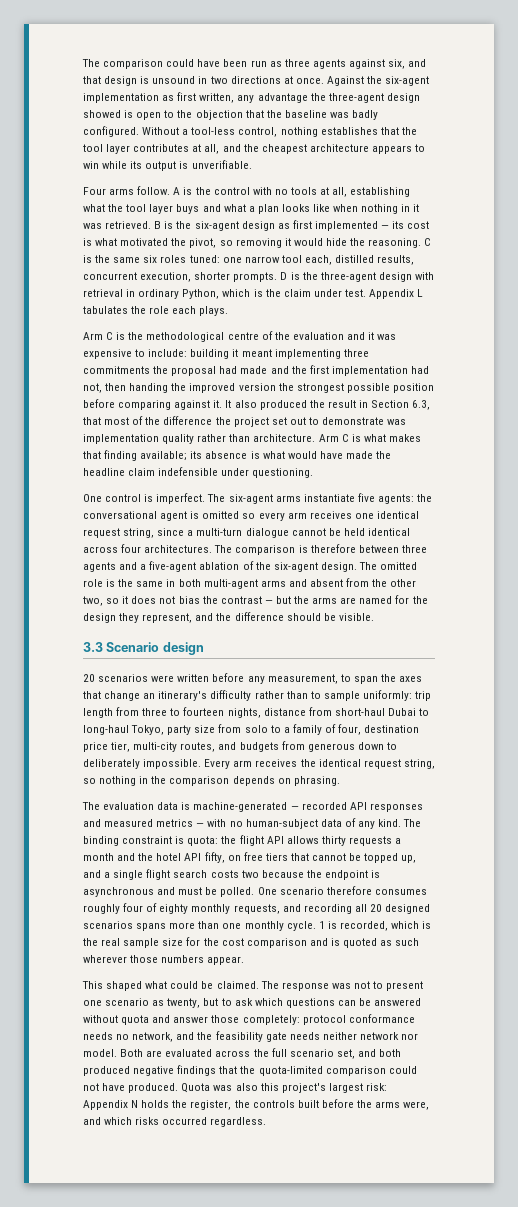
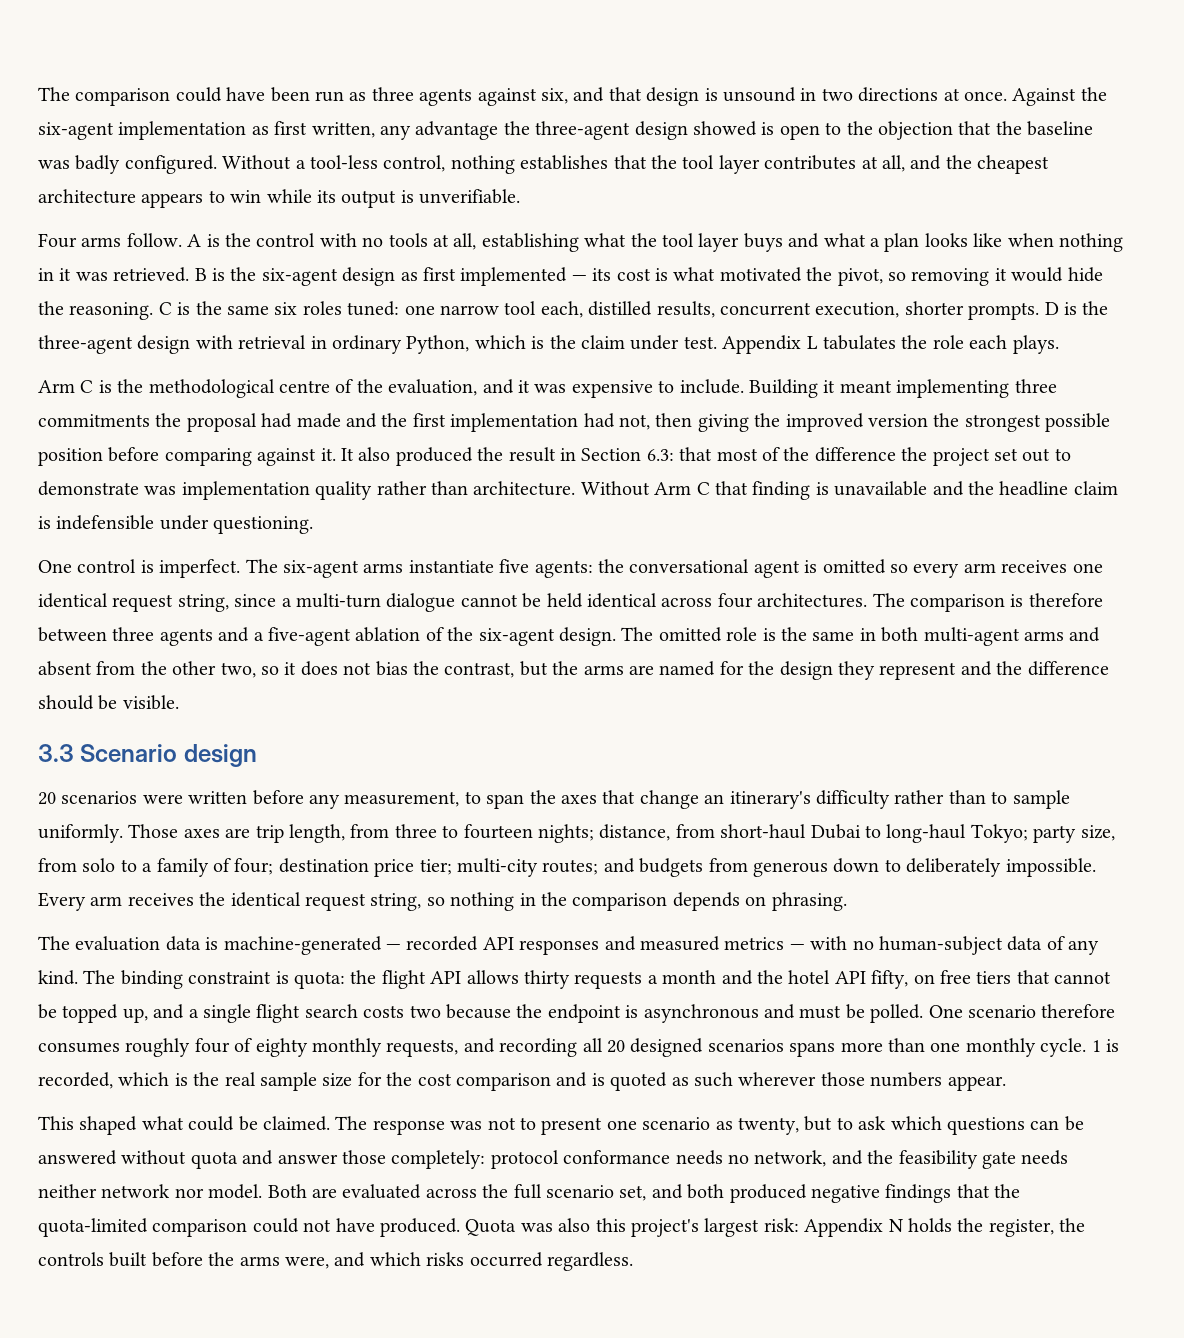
[292,332,344,340] evaluation -> [388,379,478,396] evaluation,
[148,349,230,359] include: building -> [679,379,818,398] include. Building
[129,383,169,393] handing -> [697,414,749,432] giving
[412,400,431,410] 6.3, -> [646,449,674,461] 6.3:
[318,434,421,442] [83,450,373,461] Arm C is what makes that finding available; its absence is what would have made -> [580,481,964,500] Without Arm C that finding is unavailable and
(156, 472) none -> [38,516,51,529] is
[220,596,273,604] contrast — -> [444,662,515,678] contrast,
[142,613,193,623] represent, -> [879,662,957,680] represent
[362,690,432,701] [83,708,113,718] uniformly: trip length -> [38,824,345,843] uniformly. Those axes are trip length,
[227,708,306,718] nights, distance -> [537,824,671,843] nights; distance,
[131,725,216,735] Tokyo, party size -> [970,824,1115,843] Tokyo; party size,
[338,724,362,735] four, -> [234,858,274,875] four;
[111,742,216,752] tier, multi-city routes, -> [419,858,599,877] tier; multi-city routes;

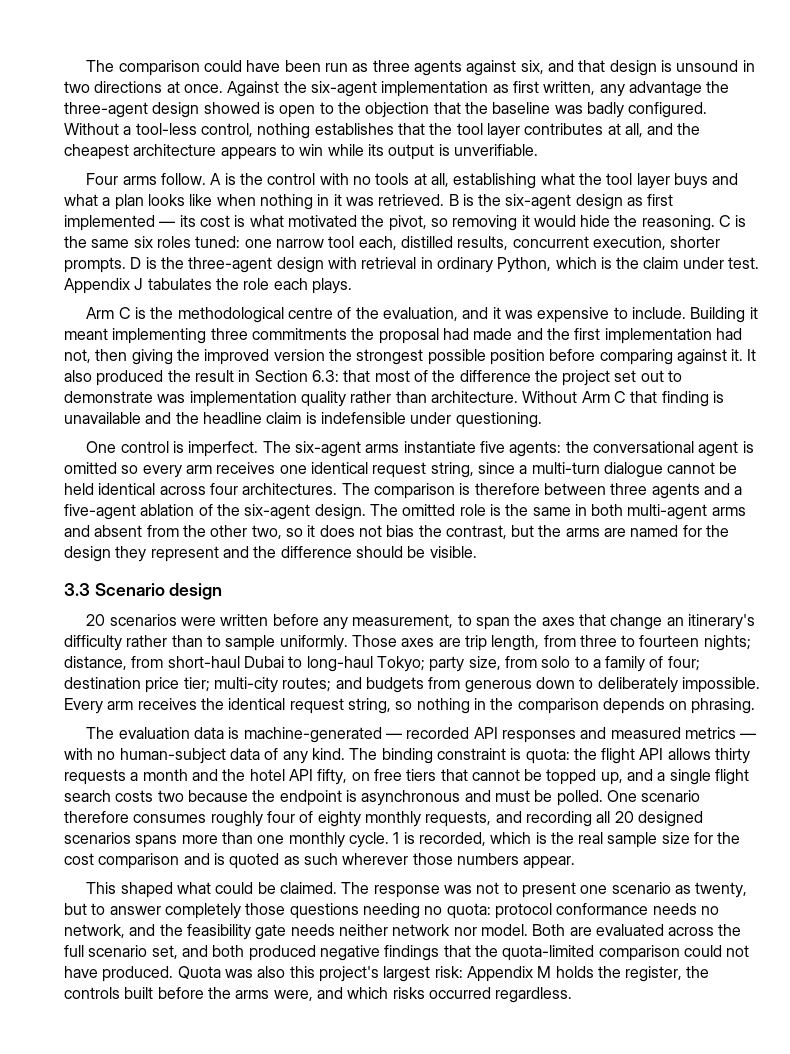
[806,336,818,349] L -> [134,278,144,290] J
[858,1116,1084,1135] [38,1150,486,1169] ask which questions can be answered without quota and answer those completely: -> [109,903,491,919] answer completely those questions needing no quota:
[888,1219,903,1232] N -> [537,966,552,978] M

